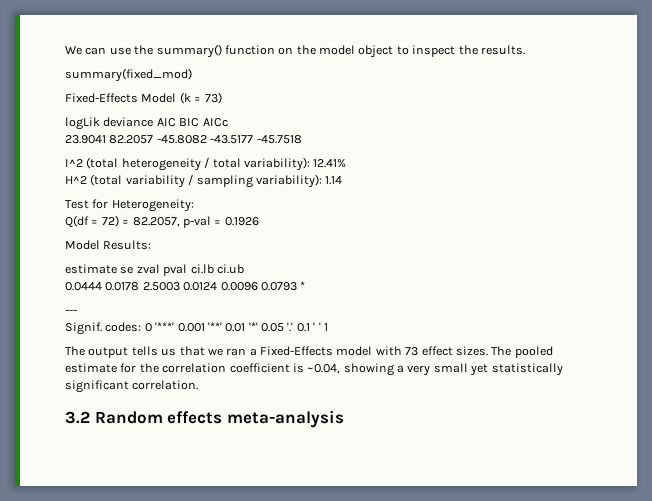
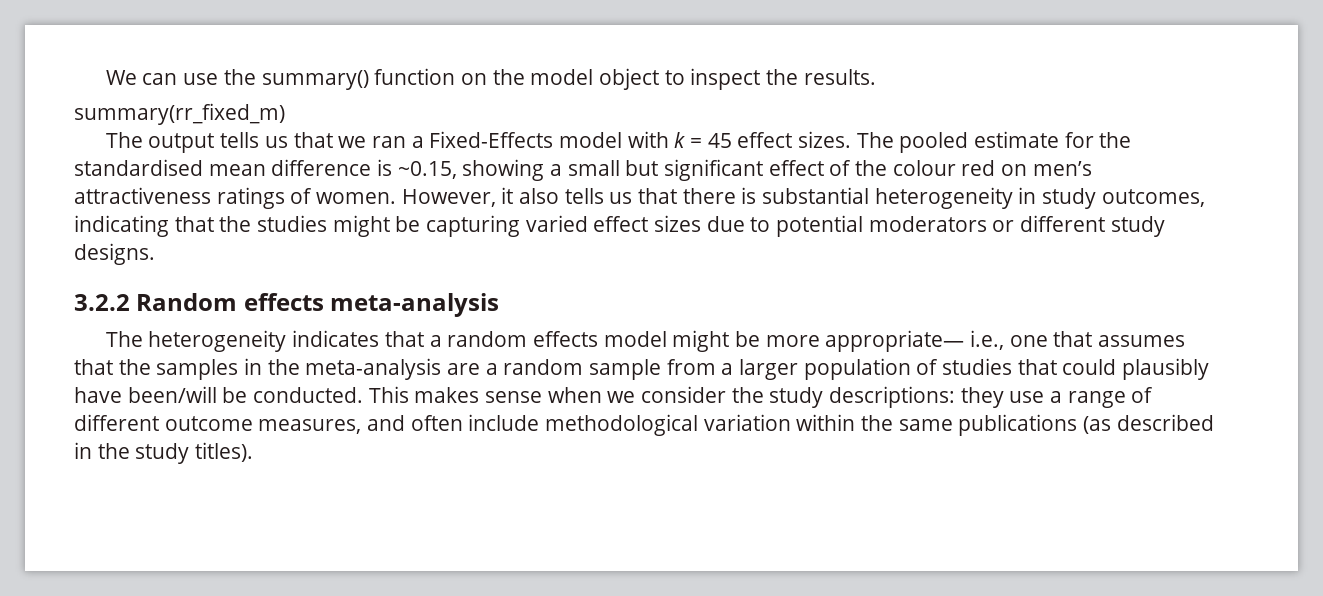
[65,68,192,82] [65,92,222,104] [65,117,228,130] [65,135,302,144] [65,157,347,171] [65,174,343,188] [65,199,194,212] [65,215,259,228] [65,240,152,250] [65,264,244,276] [65,281,306,291] [65,309,77,314] [65,322,328,335] summary(fixed_mod) // Fixed-Effects Model (k = 73) // logLik deviance AIC BIC AICc // 23.9041 82.2057 -45.8082 -43.5177 -45.7518 // I^2 (total heterogeneity / total variability): 12.41% // H^2 (total variability / sampling variability): 1.14 // Test for Heterogeneity: // Q(df = 72) = 82.2057, p-val = 0.1926 // Model Results: // estimate se zval pval ci.lb ci.ub // 0.0444 0.0178 2.5003 0.0124 0.0096 0.0793 * // --- // Signif. codes: 0 '***' 0.001 '**' 0.01 '*' 0.05 '.' 0.1 ' ' 1 -> [74,103,285,125] summary(rr_fixed_m)
[405,347,419,356] 73 -> [674,132,732,148] k = 45
[162,363,563,376] [65,380,199,393] [65,410,344,428] correlation coefficient is ~0.04, showing a very small yet statistically significant correlation. // 3.2 Random effects meta-analysis -> [74,159,1092,181] [74,187,1205,209] [74,215,1165,237] [74,243,155,265] [74,293,500,317] [105,330,1185,352] [74,358,1210,380] [74,386,1154,408] [74,414,1214,436] [74,442,254,464] standardised mean difference is ~0.15, showing a small but significant effect of the colour red on men’s attractiveness ratings of women. However, it also tells us that there is substantial heterogeneity in study outcomes, indicating that the studies might be capturing varied effect sizes due to potential moderators or different study designs. // 3.2.2 Random effects meta-analysis // The heterogeneity indicates that a random effects model might be more appropriate— i.e., one that assumes that the samples in the meta-analysis are a random sample from a larger population of studies that could plausibly have been/will be conducted. This makes sense when we consider the study descriptions: they use a range of different outcome measures, and often include methodological variation within the same publications (as described in the study titles).

